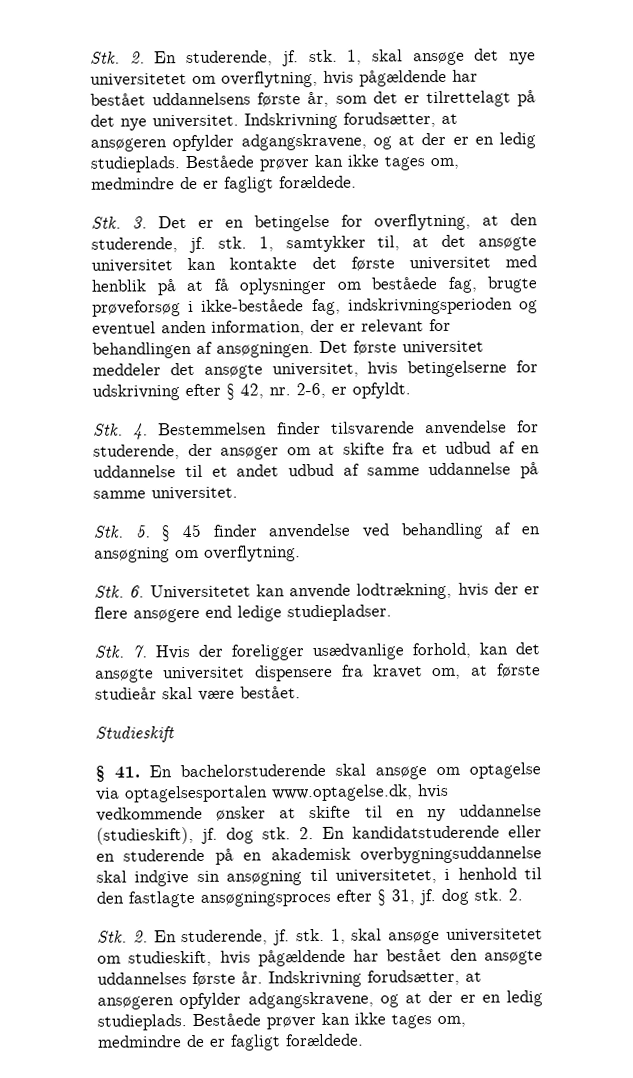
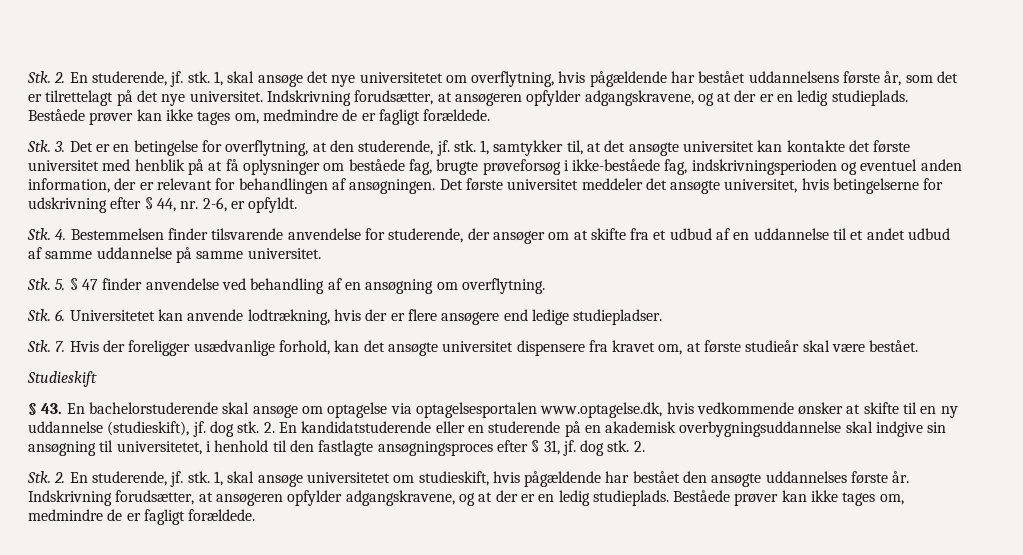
[240,383,264,399] 42, -> [156,198,176,212] 44,
[182,523,201,538] 45 -> [81,279,98,290] 47
[114,766,140,779] 41. -> [41,403,63,414] 43.

